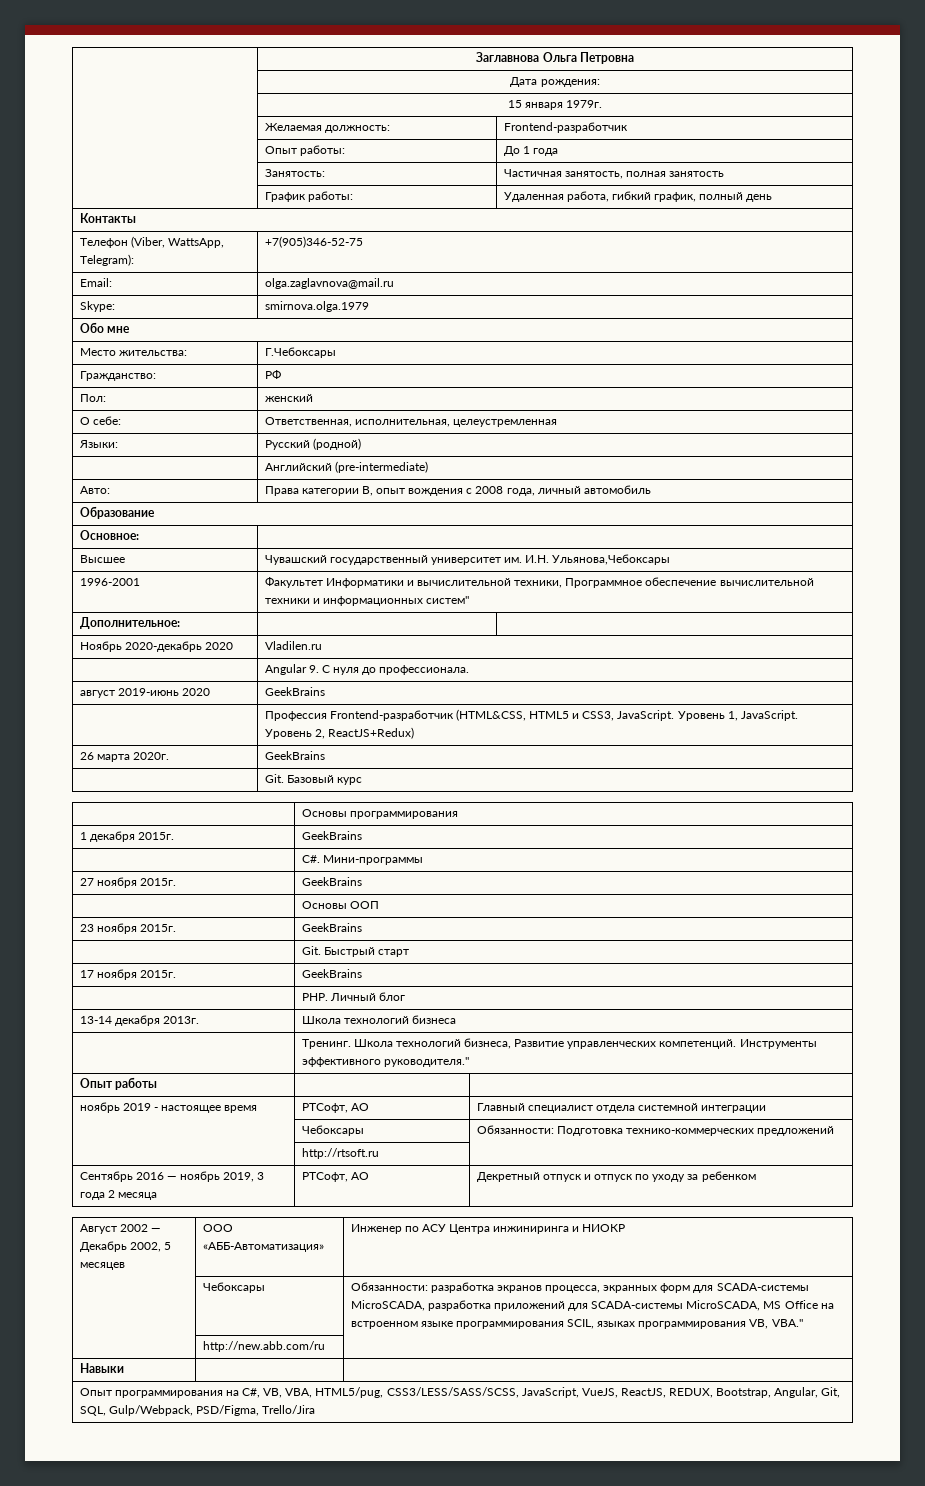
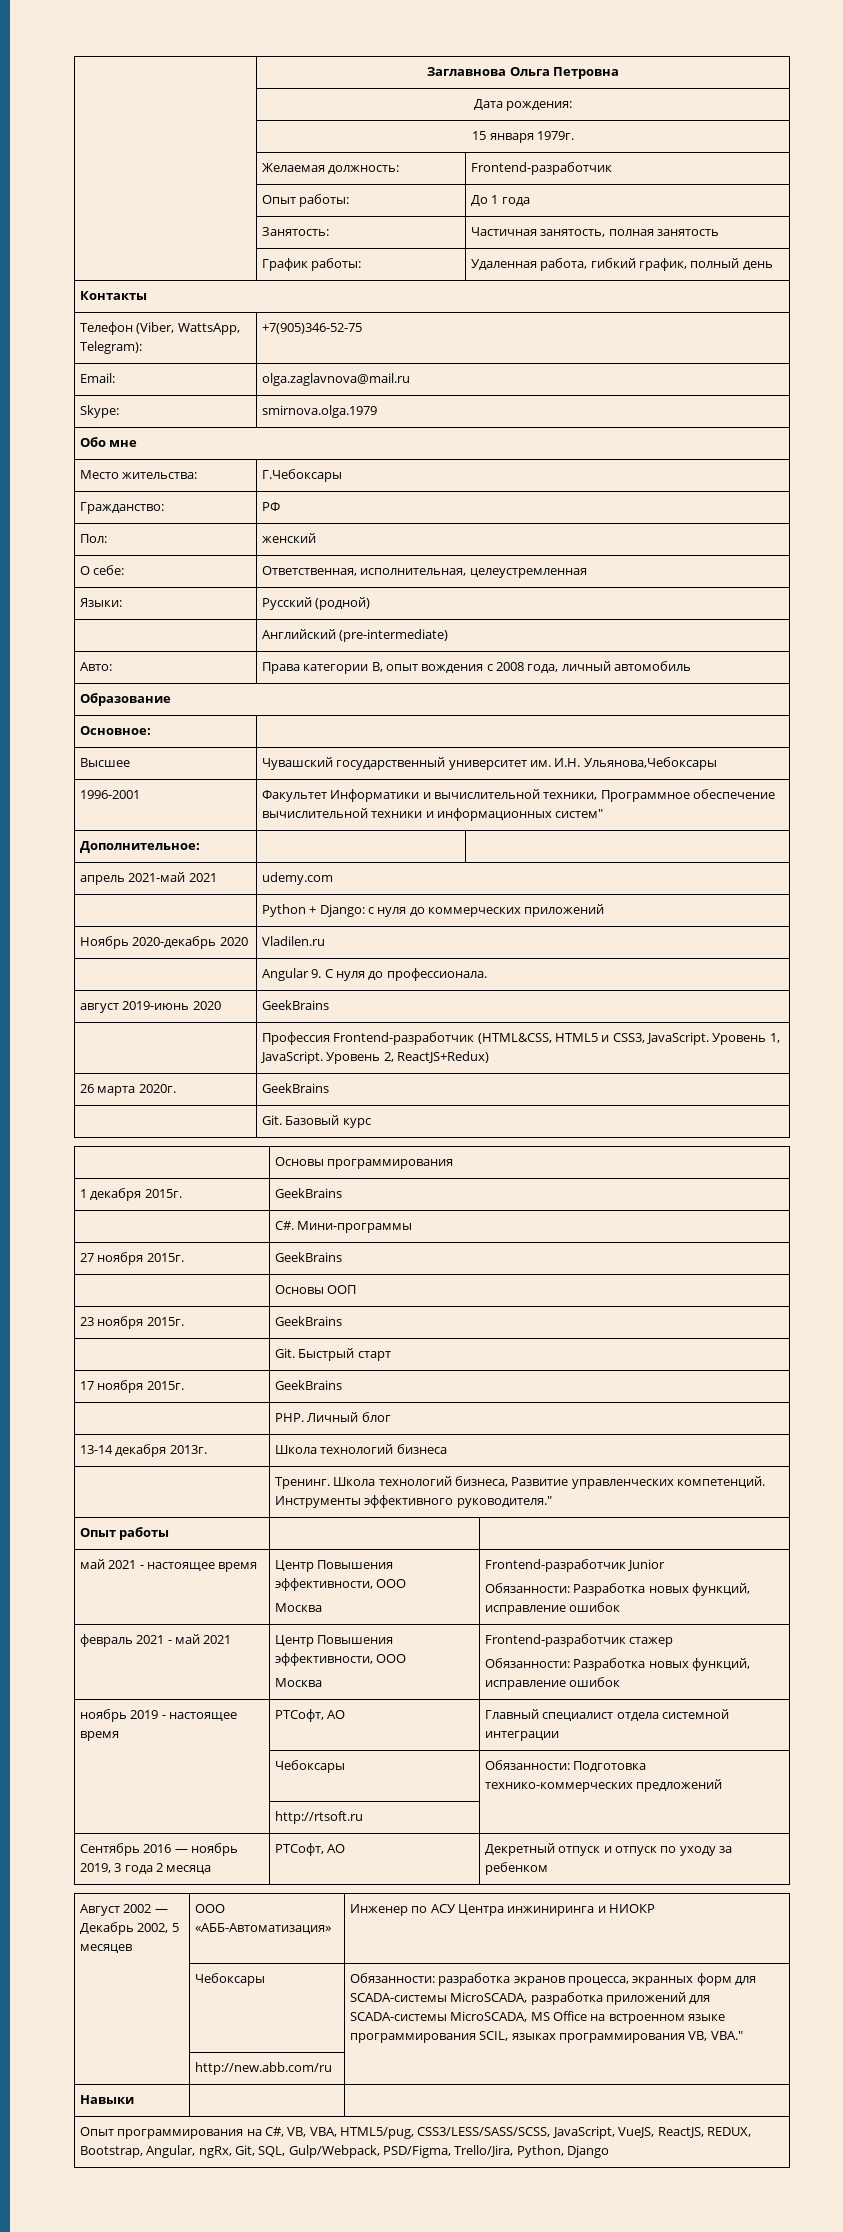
(180, 623) none -> [79,872,217,885] [261,872,333,885] [261,904,605,917] // апрель 2021-май 2021 | udemy.com // | Python + Django: с нуля до коммерческих приложений
(157, 1083) none -> [79,1559,258,1572] [274,1560,394,1572] [274,1578,407,1591] [274,1603,322,1612] [484,1559,666,1572] [484,1583,750,1596] [484,1602,621,1615] [79,1634,232,1647] [274,1635,394,1647] [274,1653,407,1666] [274,1678,322,1687] [484,1634,674,1647] [484,1658,750,1671] [484,1677,621,1690] // май 2021 - настоящее время | Центр Повышения эффективности, ООО // Москва | Frontend-разработчик Junior // Обязанности: Разработка новых функций, исправление ошибок // февраль 2021 - май 2021 | Центр Повышения эффективности, ООО // Москва | Frontend-разработчик стажер // Обязанности: Разработка новых функций, исправление ошибок
(819, 1392) none -> [198,2146,232,2158] ngRx,
[262,1405,316,1414] Trello/Jira -> [454,2145,610,2158] Trello/Jira, Python, Django

